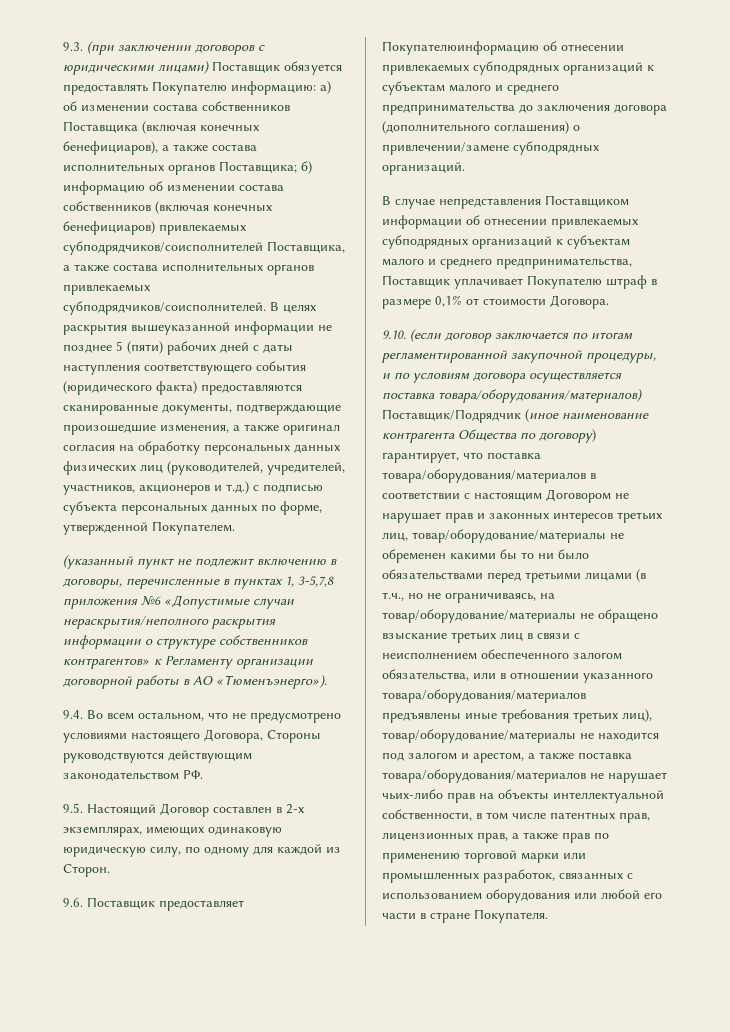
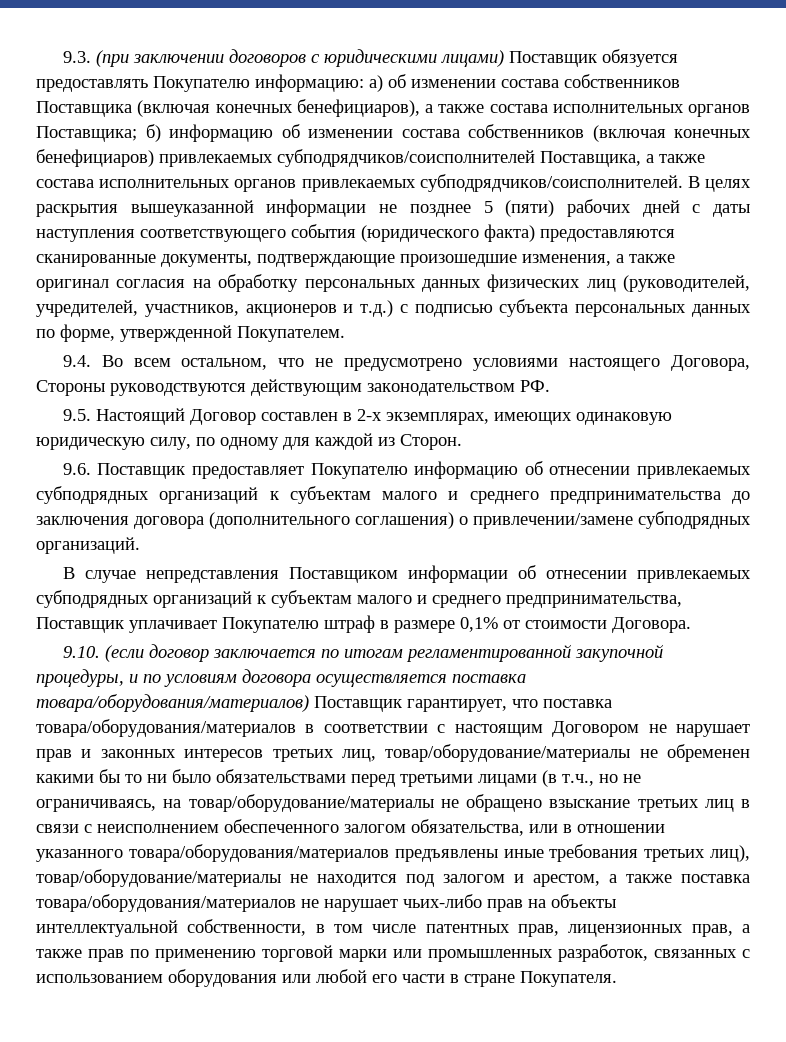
[63,555,337,569] [62,576,334,589] [63,595,294,609] [63,616,276,629] [63,635,308,649] [63,656,313,669] [62,675,327,689] // (указанный пункт не подлежит включению в договоры, перечисленные в пунктах 1, 3-5,7,8 приложения №6 «Допустимые случаи нераскрытия/неполного раскрытия информации о структуре собственников контрагентов» к Регламенту организации договорной работы в АО «Тюменъэнерго»). -> (345, 334) none
[382,41,539,55] Покупателюинформацию -> [310,461,519,479] Покупателю информацию
[382,409,649,423] [382,429,596,443] Поставщик/Подрядчик (иное наименование контрагента Общества по договору) -> [314,696,402,712] Поставщик

